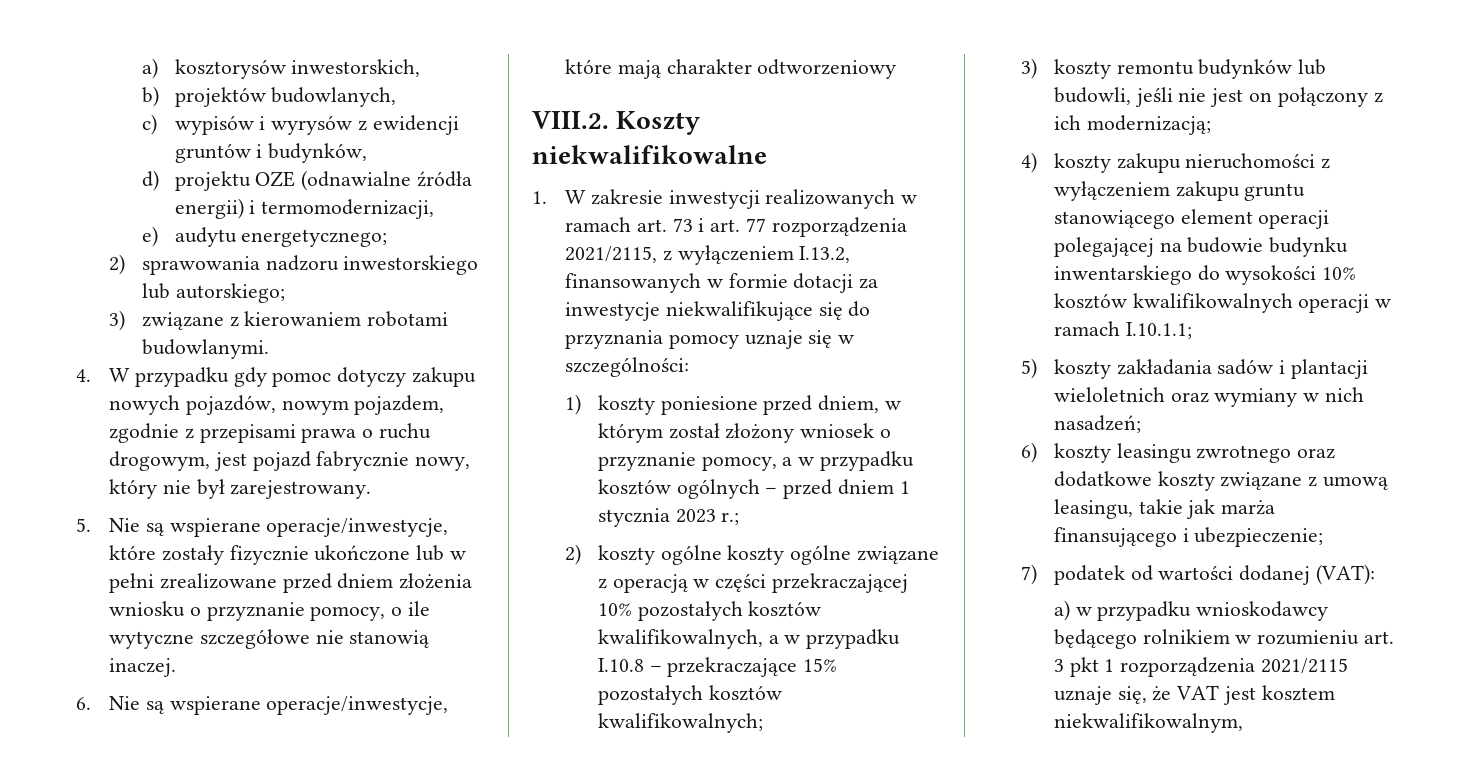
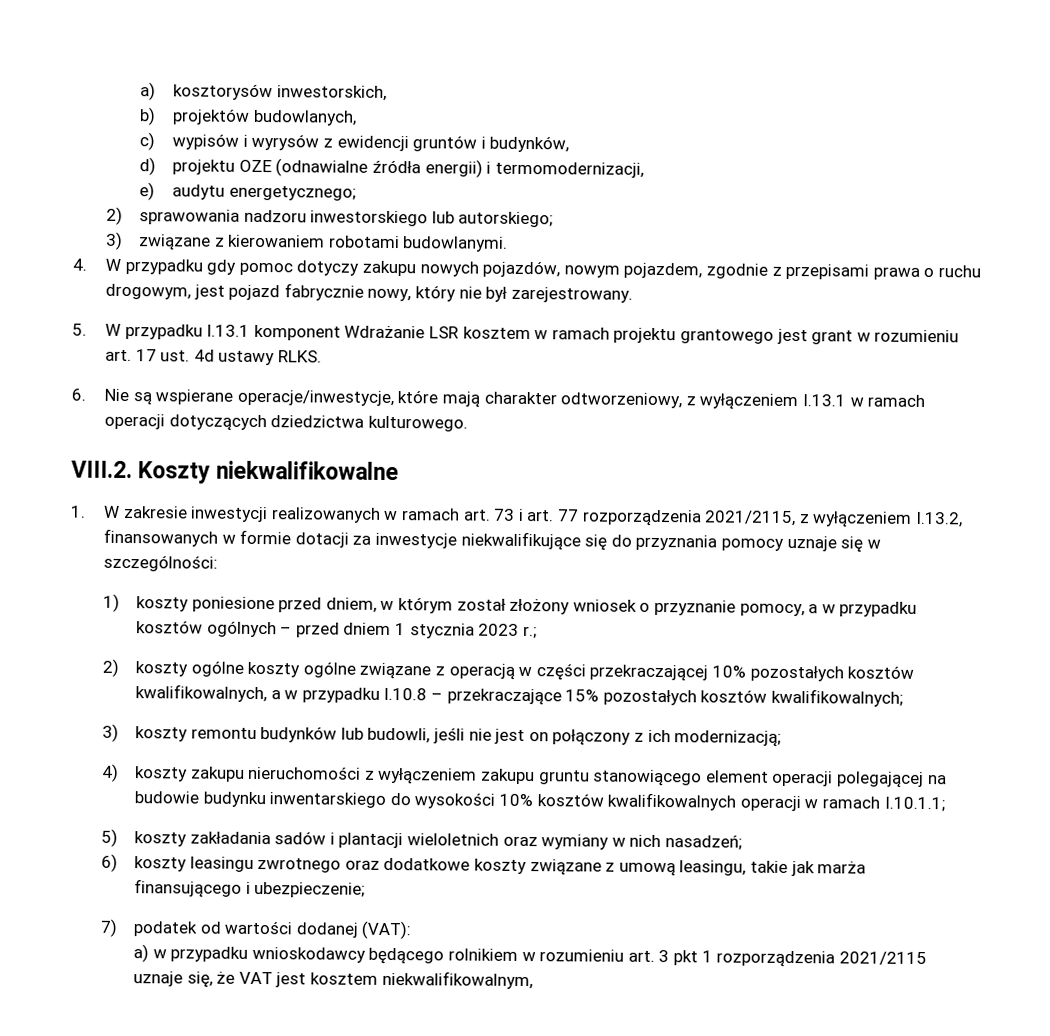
[108,518,449,537] [108,545,466,565] [108,573,473,593] [108,601,430,621] [108,629,430,649] [108,658,176,677] Nie są wspierane operacje/inwestycje, które zostały fizycznie ukończone lub w pełni zrealizowane przed dniem złożenia wniosku o przyznanie pomocy, o ile wytyczne szczegółowe nie stanowią inaczej. -> [105,323,960,345] [105,349,323,366] W przypadku I.13.1 komponent Wdrażanie LSR kosztem w ramach projektu grantowego jest grant w rozumieniu art. 17 ust. 4d ustawy RLKS.
[757,59,897,79] odtworzeniowy -> [560,392,926,411] [104,413,468,432] odtworzeniowy, z wyłączeniem I.13.1 w ramach operacji dotyczących dziedzictwa kulturowego.

